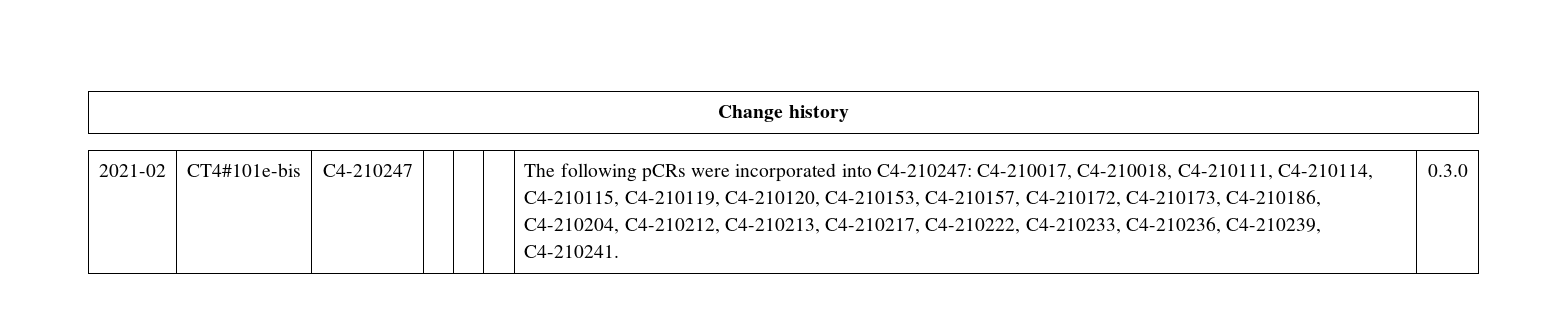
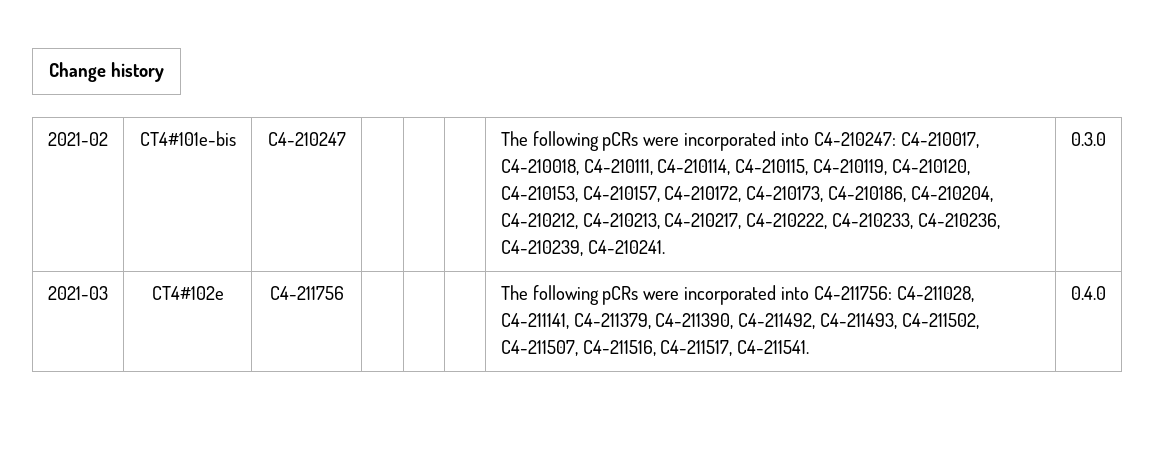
(1468, 170) none -> [48,286,108,300] [151,286,224,300] [269,286,344,300] [500,285,975,305] [500,313,980,329] [500,340,810,356] [1071,286,1106,300] // 2021-03 | CT4#102e | C4-211756 | | | | The following pCRs were incorporated into C4-211756: C4-211028, C4-211141, C4-211379, C4-211390, C4-211492, C4-211493, C4-211502, C4-211507, C4-211516, C4-211517, C4-211541. | 0.4.0

